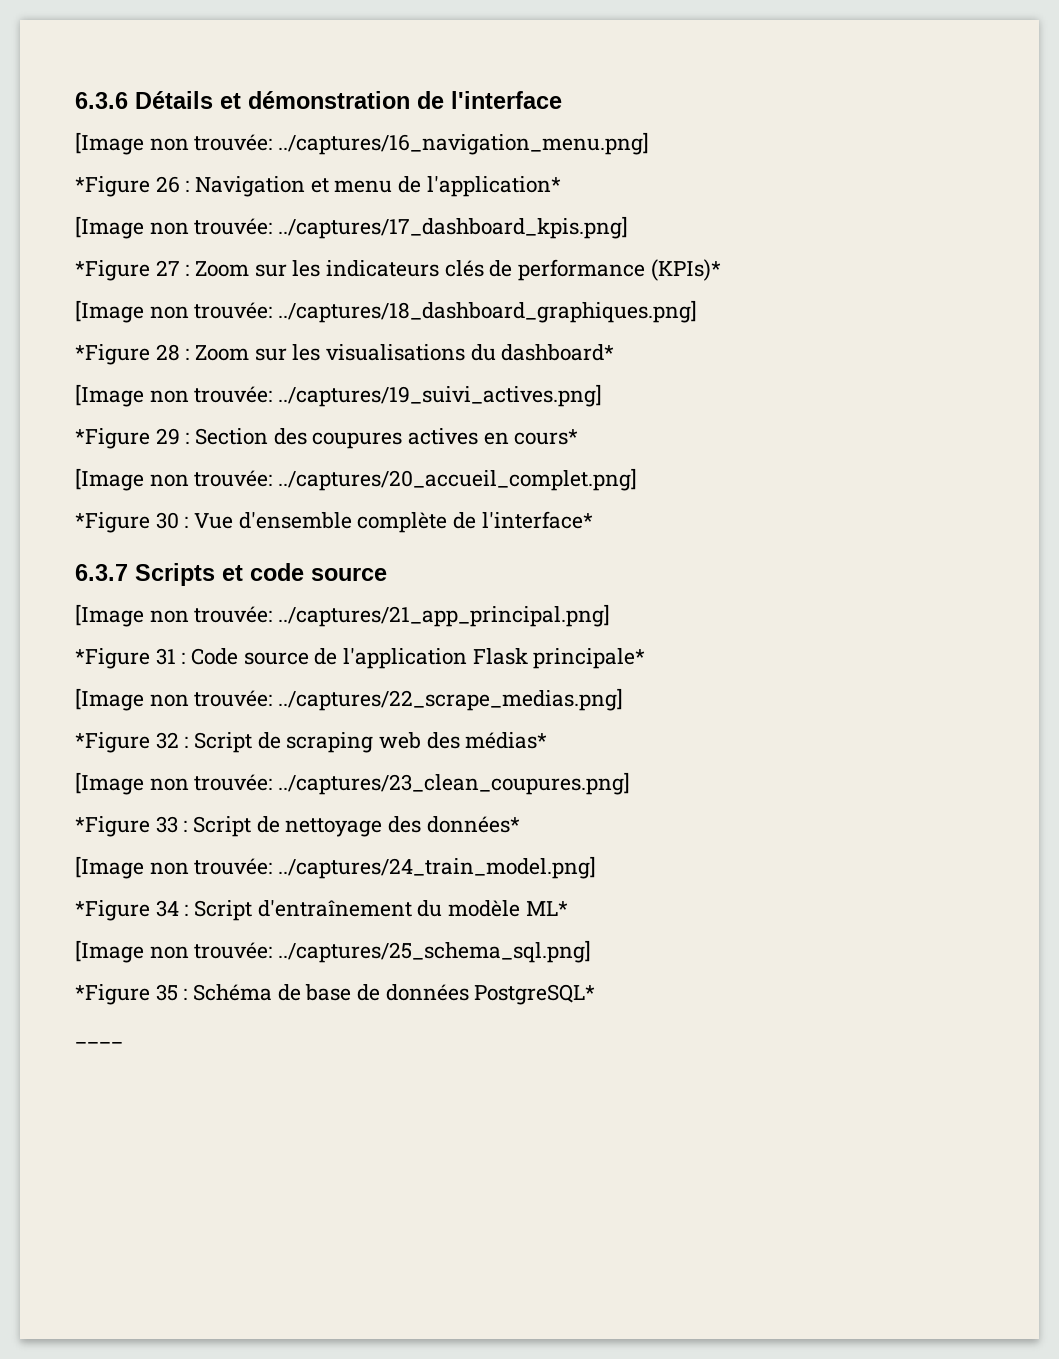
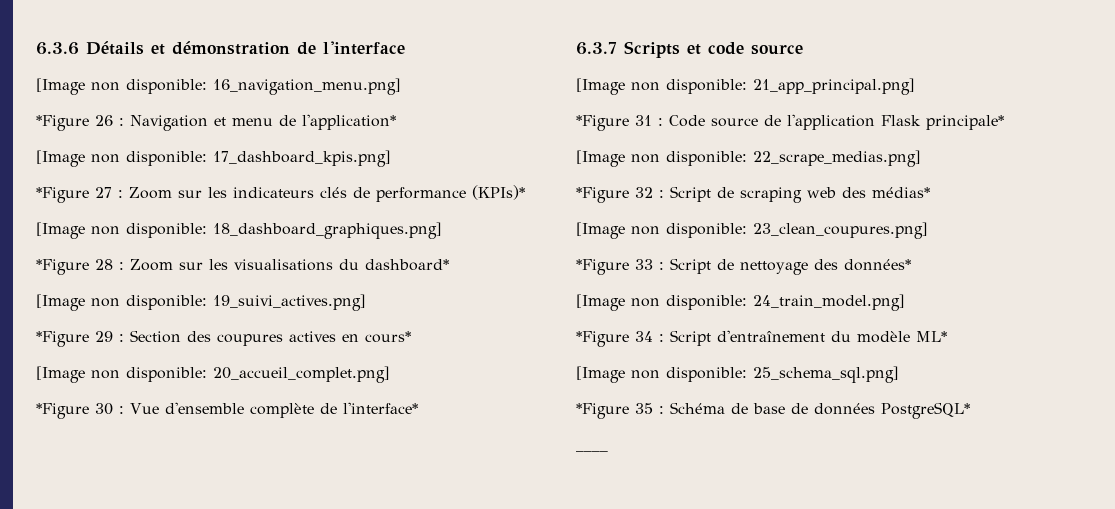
[194,132,650,155] trouvée: ../captures/16_navigation_menu.png] -> [126,78,401,95] disponible: 16_navigation_menu.png]
[194,216,629,239] trouvée: ../captures/17_dashboard_kpis.png] -> [126,150,391,167] disponible: 17_dashboard_kpis.png]
[194,300,698,323] trouvée: ../captures/18_dashboard_graphiques.png] -> [126,222,442,239] disponible: 18_dashboard_graphiques.png]
[194,384,603,407] trouvée: ../captures/19_suivi_actives.png] -> [126,294,366,311] disponible: 19_suivi_actives.png]
[194,468,638,491] trouvée: ../captures/20_accueil_complet.png] -> [126,366,390,383] disponible: 20_accueil_complet.png]
[194,604,611,627] trouvée: ../captures/21_app_principal.png] -> [666,78,915,95] disponible: 21_app_principal.png]
[194,688,624,711] trouvée: ../captures/22_scrape_medias.png] -> [666,150,921,167] disponible: 22_scrape_medias.png]
[194,772,631,795] trouvée: ../captures/23_clean_coupures.png] -> [666,222,928,239] disponible: 23_clean_coupures.png]
[194,856,597,879] trouvée: ../captures/24_train_model.png] -> [666,294,905,311] disponible: 24_train_model.png]
[194,940,592,963] trouvée: ../captures/25_schema_sql.png] -> [666,366,899,383] disponible: 25_schema_sql.png]

